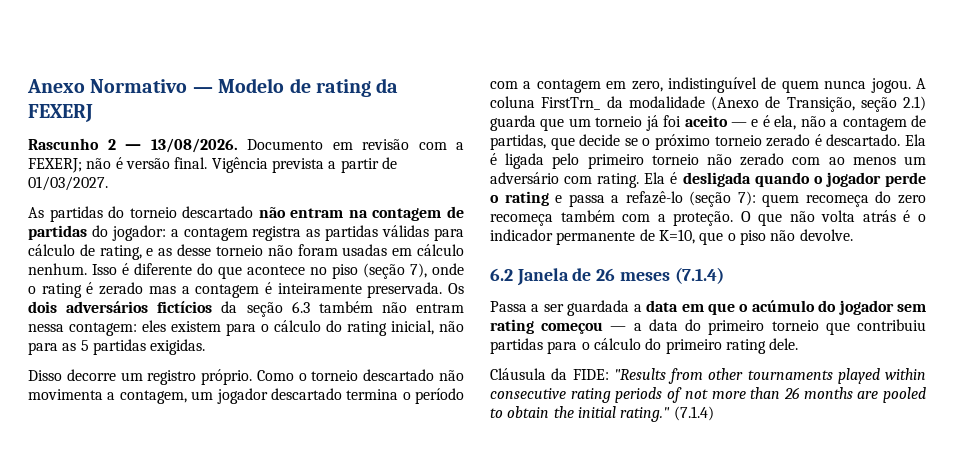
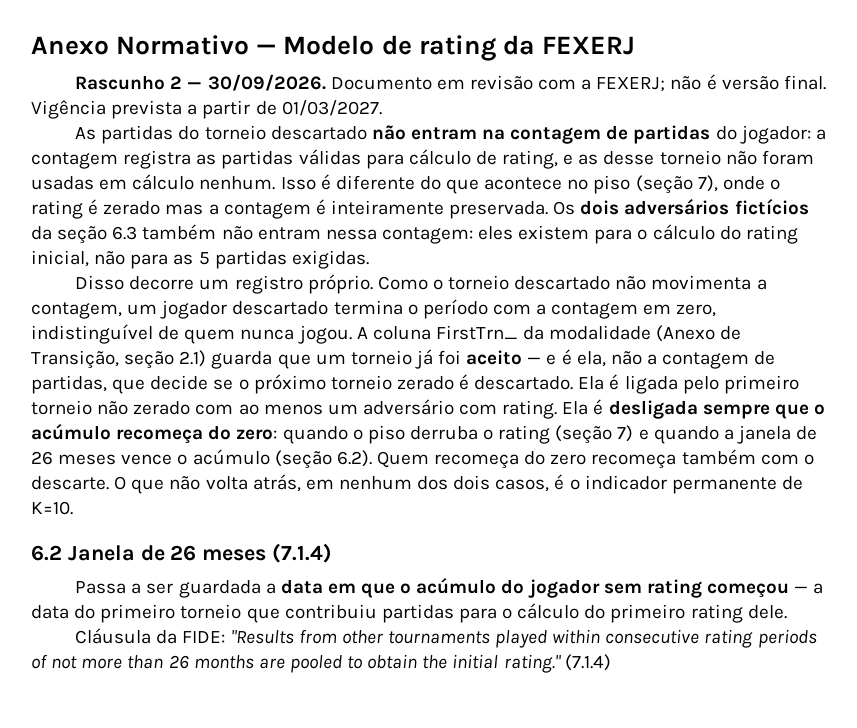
[150,138,238,153] 13/08/2026. -> [207,74,326,91] 30/09/2026.
[754,172,926,187] [490,191,800,207] quando o jogador perde o rating e passa a refazê-lo (seção 7): quem -> [702,404,825,419] [31,424,818,444] [31,449,429,469] sempre que o acúmulo recomeça do zero: quando o piso derruba o rating (seção 7) e quando a janela de 26 meses vence o acúmulo (seção 6.2). Quem
[657,211,734,226] a proteção. -> [803,454,814,465] [31,476,109,490] o descarte.
[862,210,896,222] atrás -> [252,474,550,492] atrás, em nenhum dos dois casos,
[658,229,853,245] K=10, que o piso não devolve. -> [31,501,73,515] K=10.

